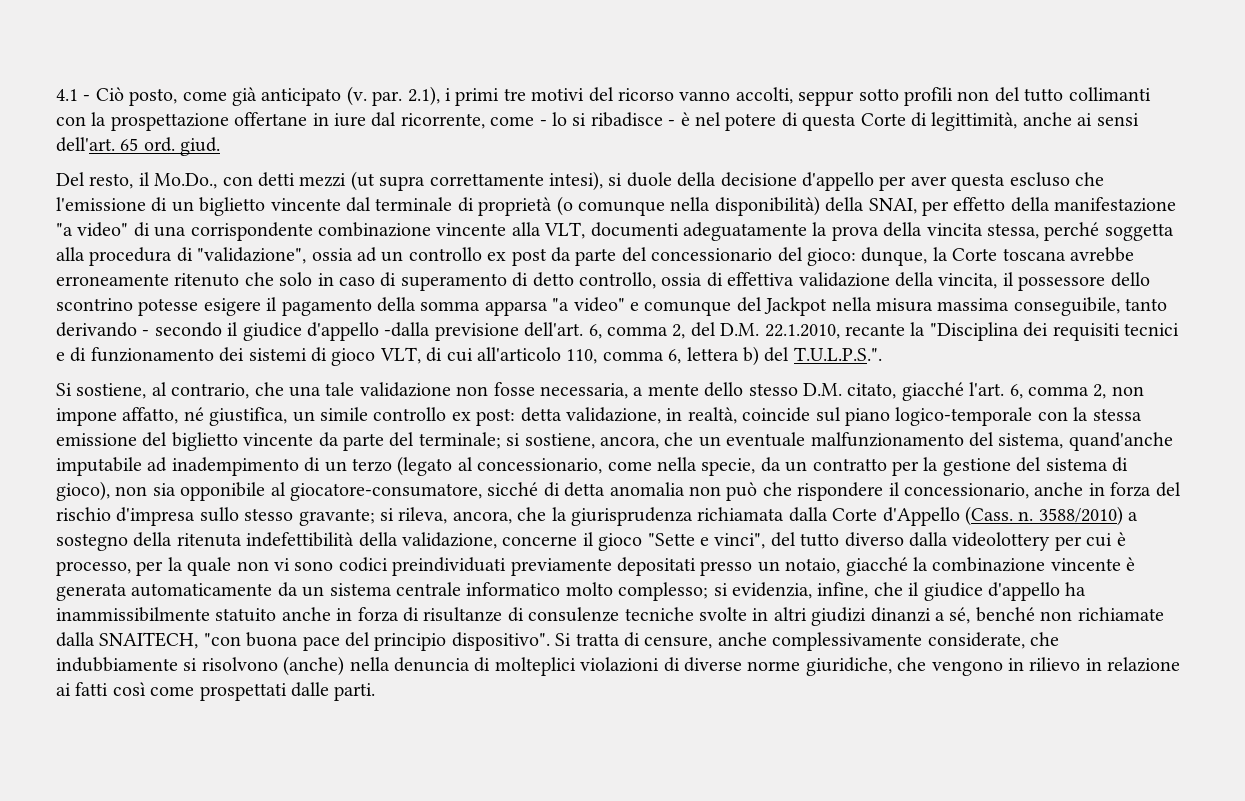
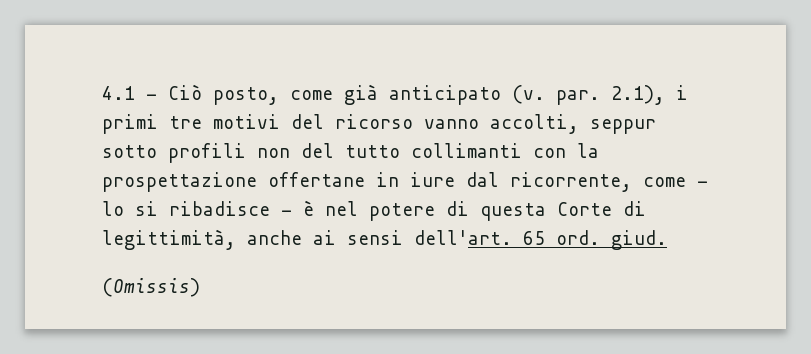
[56,171,1104,191] [56,196,1177,216] [56,222,1174,241] [56,247,1134,266] [56,272,1150,291] [56,297,1168,316] [56,322,1179,341] [56,346,882,366] [56,382,1144,401] [56,407,1142,426] [56,432,1173,451] [56,456,1128,476] [56,481,1181,501] [56,506,1139,526] [56,532,1126,551] [56,557,1136,576] [56,582,1087,601] [56,607,1164,626] [56,632,1059,651] [56,656,1181,676] [56,682,376,701] Del resto, il Mo.Do., con detti mezzi (ut supra correttamente intesi), si duole della decisione d'appello per aver questa escluso che l'emissione di un biglietto vincente dal terminale di proprietà (o comunque nella disponibilità) della SNAI, per effetto della manifestazione "a video" di una corrispondente combinazione vincente alla VLT, documenti adeguatamente la prova della vincita stessa, perché soggetta alla procedura di "validazione", ossia ad un controllo ex post da parte del concessionario del gioco: dunque, la Corte toscana avrebbe erroneamente ritenuto che solo in caso di superamento di detto controllo, ossia di effettiva validazione della vincita, il possessore dello scontrino potesse esigere il pagamento della somma apparsa "a video" e comunque del Jackpot nella misura massima conseguibile, tanto derivando - secondo il giudice d'appello -dalla previsione dell'art. 6, comma 2, del D.M. 22.1.2010, recante la "Disciplina dei requisiti tecnici e di funzionamento dei sistemi di gioco VLT, di cui all'articolo 110, comma 6, lettera b) del T.U.L.P.S.". // Si sostiene, al contrario, che una tale validazione non fosse necessaria, a mente dello stesso D.M. citato, giacché l'art. 6, comma 2, non impone affatto, né giustifica, un simile controllo ex post: detta validazione, in realtà, coincide sul piano logico-temporale con la stessa emissione del biglietto vincente da parte del terminale; si sostiene, ancora, che un eventuale malfunzionamento del sistema, quand'anche imputabile ad inadempimento di un terzo (legato al concessionario, come nella specie, da un contratto per la gestione del sistema di gioco), non sia opponibile al giocatore-consumatore, sicché di detta anomalia non può che rispondere il concessionario, anche in forza del rischio d'impresa sullo stesso gravante; si rileva, ancora, che la giurisprudenza richiamata dalla Corte d'Appello (Cass. n. 3588/2010) a sostegno della ritenuta indefettibilità della validazione, concerne il gioco "Sette e vinci", del tutto diverso dalla videolottery per cui è processo, per la quale non vi sono codici preindividuati previamente depositati presso un notaio, giacché la combinazione vincente è generata automaticamente da un sistema centrale informatico molto complesso; si evidenzia, infine, che il giudice d'appello ha inammissibilmente statuito anche in forza di risultanze di consulenze tecniche svolte in altri giudizi dinanzi a sé, benché non richiamate dalla SNAITECH, "con buona pace del principio dispositivo". Si tratta di censure, anche complessivamente considerate, che indubbiamente si risolvono (anche) nella denuncia di molteplici violazioni di diverse norme giuridiche, che vengono in rilievo in relazione ai fatti così come prospettati dalle parti. -> [102,278,200,297] (Omissis)

